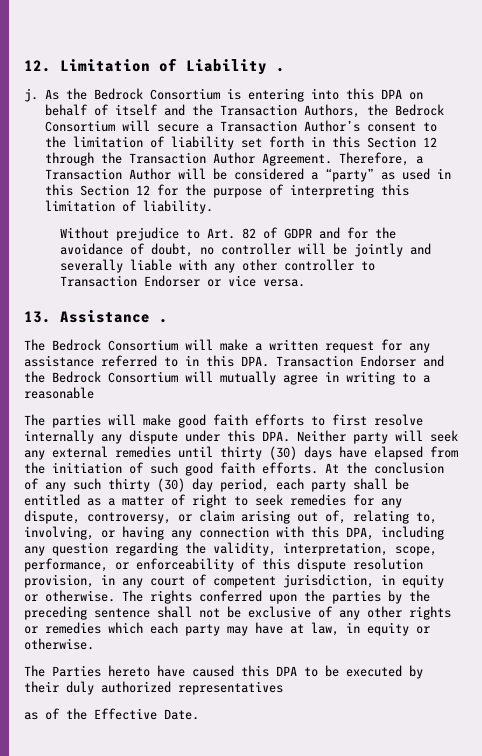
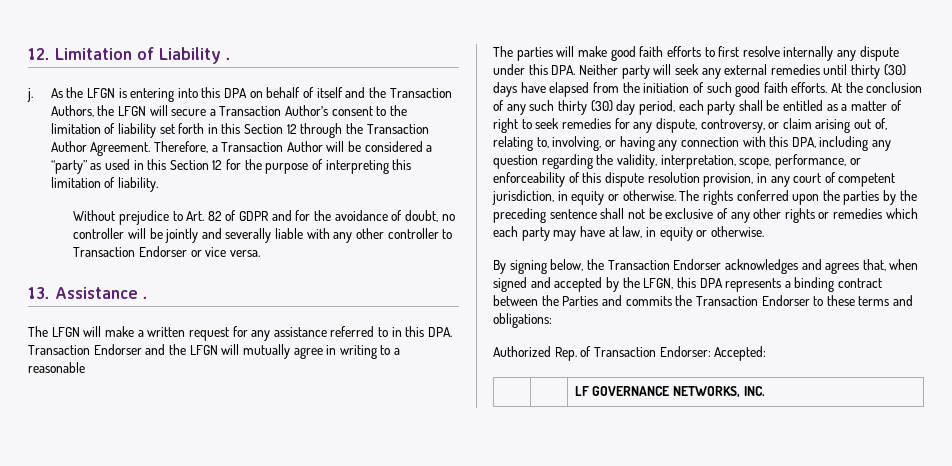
[93,88,220,100] Bedrock Consortium -> [86,88,115,98] LFGN
[394,104,444,116] [44,120,115,132] Bedrock Consortium -> [117,106,146,116] LFGN
[52,339,178,351] Bedrock Consortium -> [51,327,80,337] LFGN
[52,371,178,383] Bedrock Consortium -> [189,345,218,355] LFGN
[24,665,423,679] [24,681,283,695] [24,708,199,720] The Parties hereto have caused this DPA to be executed by their duly authorized representatives // as of the Effective Date. -> [493,259,919,274] [493,277,883,292] [493,295,914,306] [493,313,552,328] [493,346,767,361] [574,386,765,398] By signing below, the Transaction Endorser acknowledges and agrees that, when signed and accepted by the LFGN, this DPA represents a binding contract between the Parties and commits the Transaction Endorser to these terms and obligations: // Authorized Rep. of Transaction Endorser: Accepted: // | | LF GOVERNANCE NETWORKS, INC.

